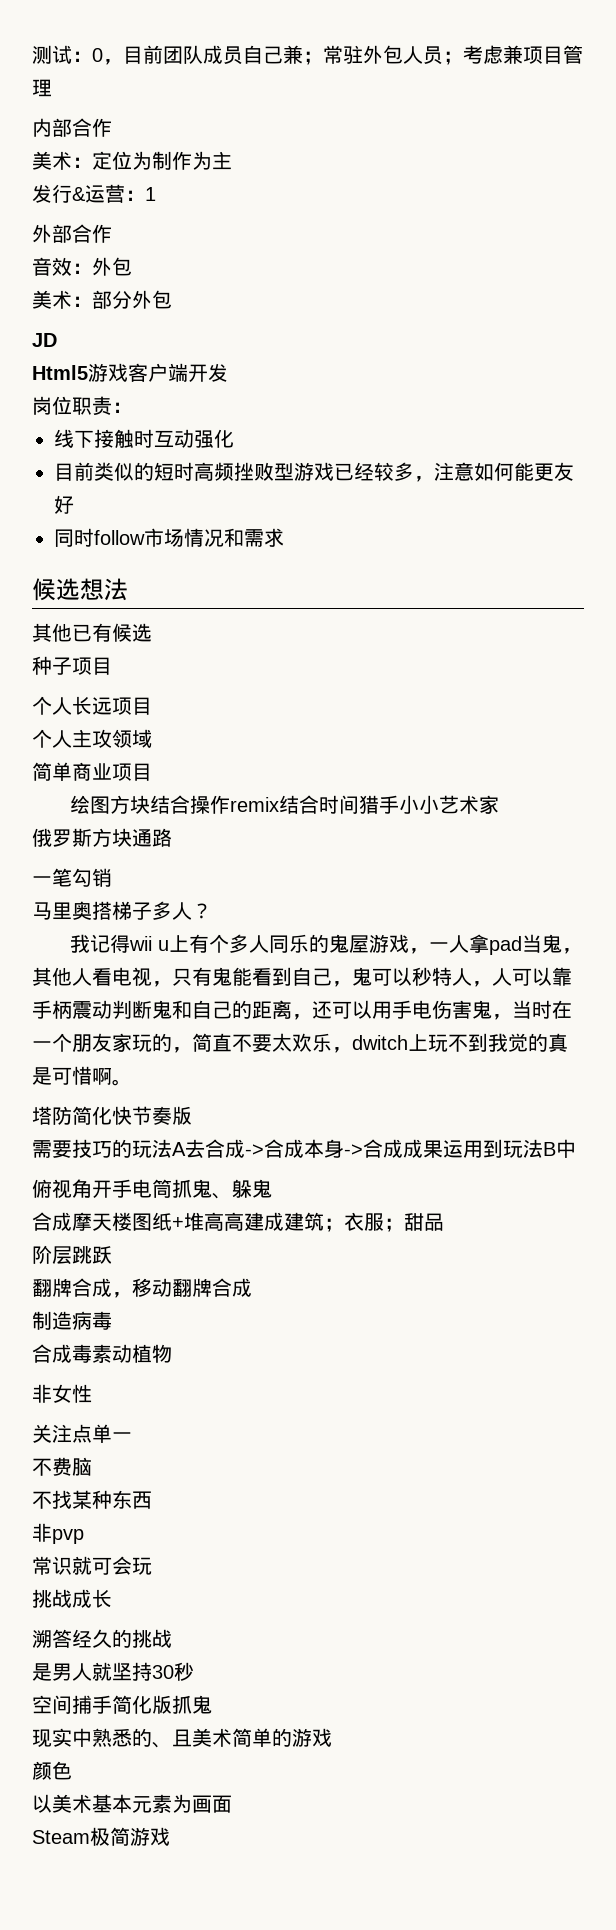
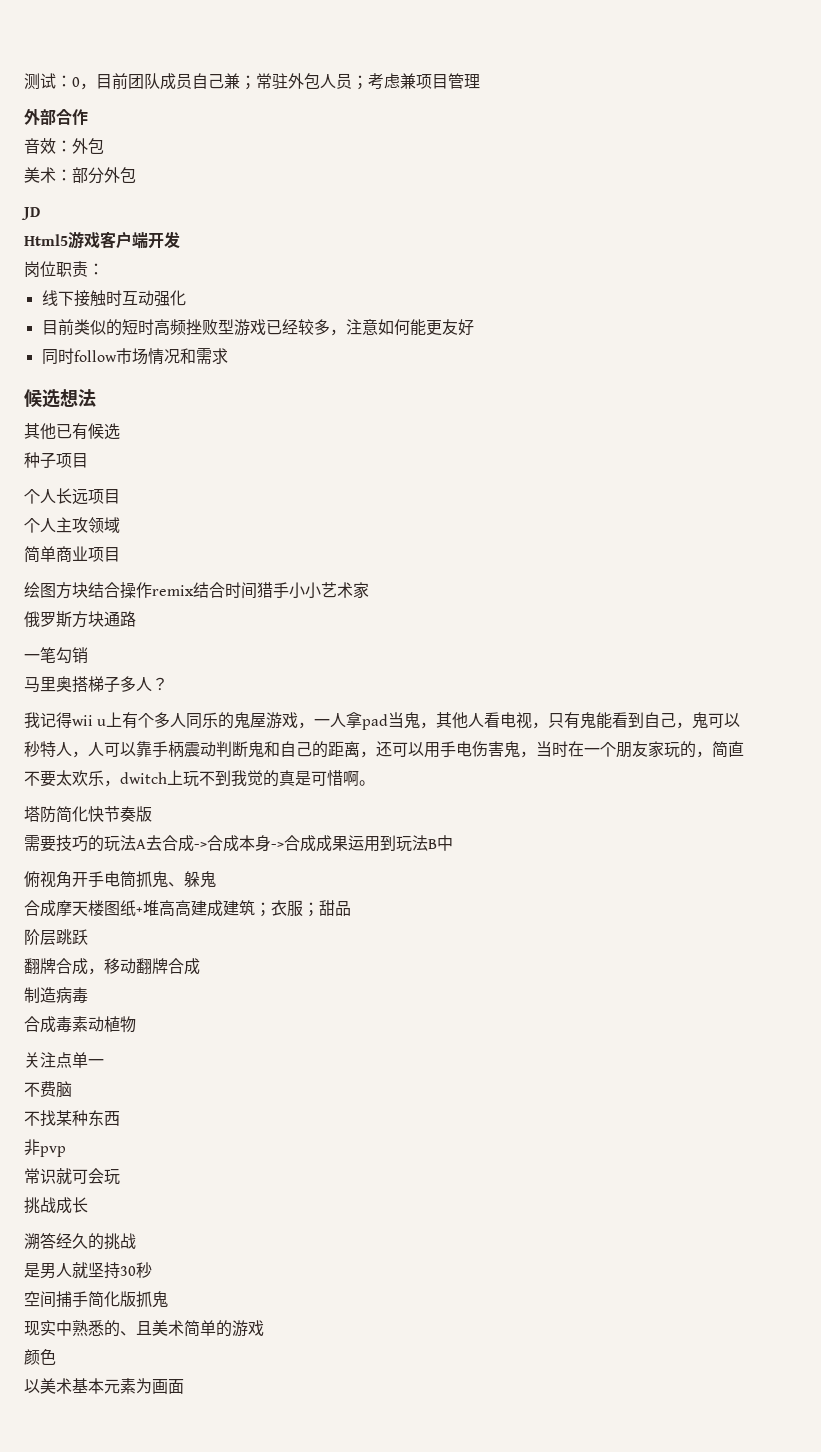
[32,118,112,137] [32,151,232,170] [32,184,156,203] // 内部合作 // 美术：定位为制作为主 // 发行&运营：1 -> (480, 81) none
[32,1384,92,1403] // 非女性 -> (136, 1024) none
[32,1827,170,1846] // Steam极简游戏 -> (184, 1386) none

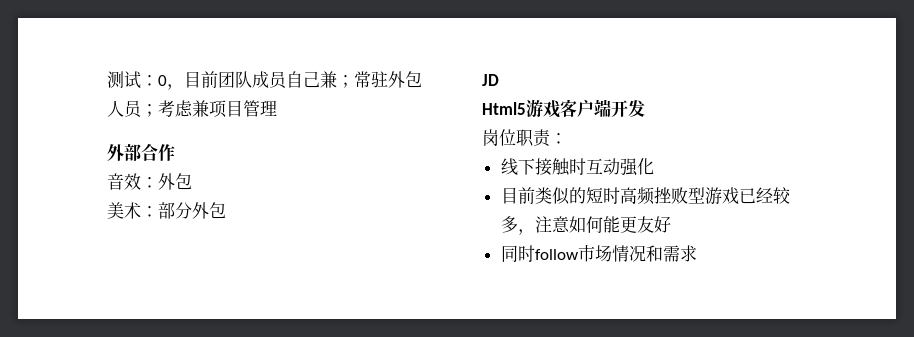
[24,389,96,408] [24,423,120,440] [24,452,88,469] [24,488,120,505] [24,517,120,533] [24,546,120,563] [24,582,369,599] [24,611,136,628] [24,647,88,664] [24,676,168,693] [24,712,741,730] [24,741,744,758] [24,770,375,787] [24,806,152,823] [24,835,453,852] [24,871,216,888] [24,900,351,917] [24,929,88,945] [24,958,200,975] [24,987,88,1004] [24,1016,136,1033] [24,1052,104,1068] [24,1081,72,1098] [24,1110,120,1126] [24,1139,66,1157] [24,1168,120,1185] [24,1197,88,1214] [24,1233,136,1250] [24,1262,152,1279] [24,1291,168,1308] [24,1320,264,1337] [24,1349,56,1365] [24,1378,184,1394] // 候选想法 // 其他已有候选 // 种子项目 // 个人长远项目 // 个人主攻领域 // 简单商业项目 // 绘图方块结合操作remix结合时间猎手小小艺术家 // 俄罗斯方块通路 // 一笔勾销 // 马里奥搭梯子多人？ // 我记得wii u上有个多人同乐的鬼屋游戏，一人拿pad当鬼，其他人看电视，只有鬼能看到自己，鬼可以秒特人，人可以靠手柄震动判断鬼和自己的距离，还可以用手电伤害鬼，当时在一个朋友家玩的，简直不要太欢乐，dwitch上玩不到我觉的真是可惜啊。 // 塔防简化快节奏版 // 需要技巧的玩法A去合成->合成本身->合成成果运用到玩法B中 // 俯视角开手电筒抓鬼、躲鬼 // 合成摩天楼图纸+堆高高建成建筑；衣服；甜品 // 阶层跳跃 // 翻牌合成，移动翻牌合成 // 制造病毒 // 合成毒素动植物 // 关注点单一 // 不费脑 // 不找某种东西 // 非pvp // 常识就可会玩 // 挑战成长 // 溯答经久的挑战 // 是男人就坚持30秒 // 空间捕手简化版抓鬼 // 现实中熟悉的、且美术简单的游戏 // 颜色 // 以美术基本元素为画面 -> (697, 253) none

